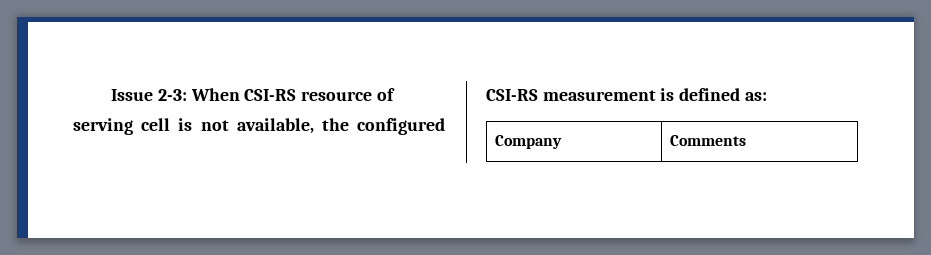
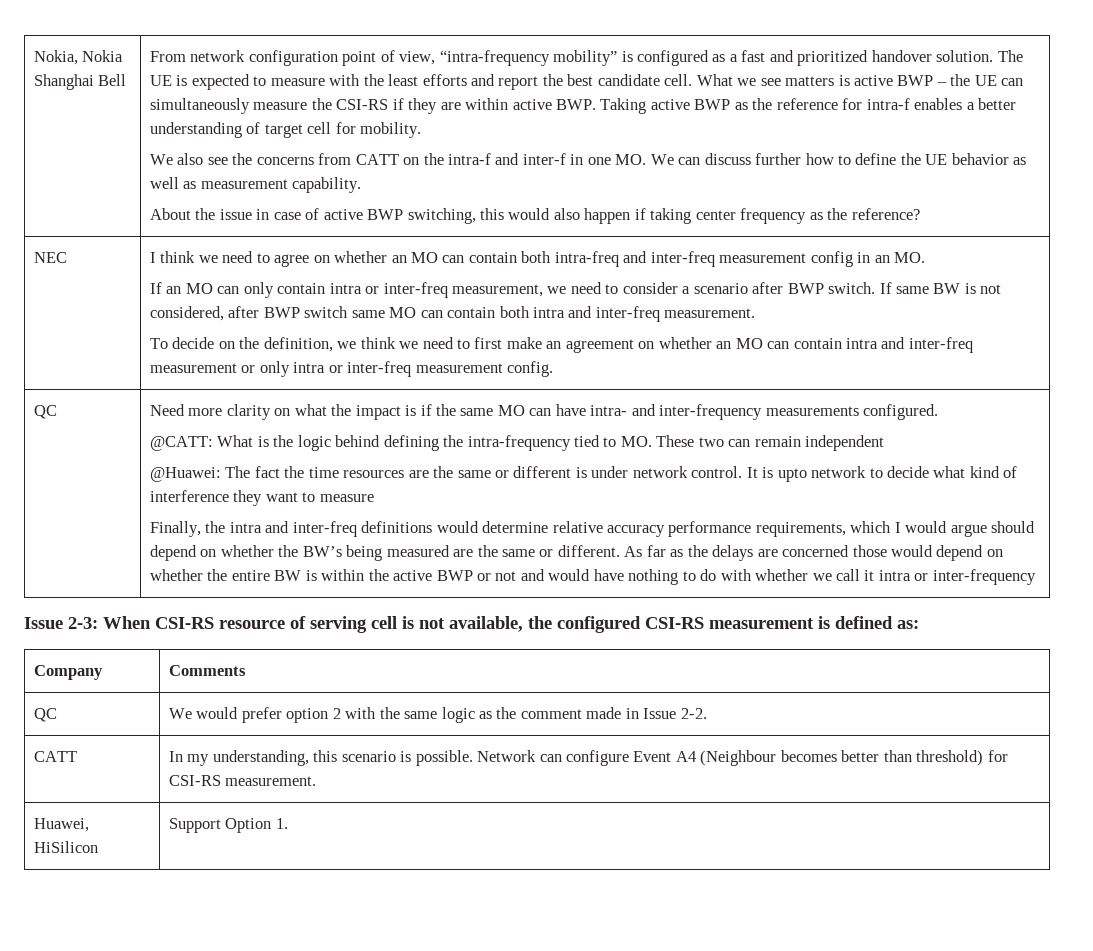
(111, 95) none -> [33,50,124,65] [33,74,127,90] [149,50,1023,66] [149,74,1024,90] [149,98,1017,114] [149,122,422,138] [149,153,1027,165] [149,177,362,193] [149,208,920,224] [33,252,67,263] [149,251,926,267] [149,282,1002,298] [149,306,756,322] [149,337,973,353] [149,361,554,377] [33,405,57,419] [149,404,939,420] [149,435,885,451] [149,466,1018,482] [149,490,374,506] [149,521,1036,537] [149,545,1003,561] [149,569,1036,585] Nokia, Nokia Shanghai Bell | From network configuration point of view, “intra-frequency mobility” is configured as a fast and prioritized handover solution. The UE is expected to measure with the least efforts and report the best candidate cell. What we see matters is active BWP – the UE can simultaneously measure the CSI-RS if they are within active BWP. Taking active BWP as the reference for intra-f enables a better understanding of target cell for mobility. // We also see the concerns from CATT on the intra-f and inter-f in one MO. We can discuss further how to define the UE behavior as well as measurement capability. // About the issue in case of active BWP switching, this would also happen if taking center frequency as the reference? // NEC | I think we need to agree on whether an MO can contain both intra-freq and inter-freq measurement config in an MO. // If an MO can only contain intra or inter-freq measurement, we need to consider a scenario after BWP switch. If same BW is not considered, after BWP switch same MO can contain both intra and inter-freq measurement. // To decide on the definition, we think we need to first make an agreement on whether an MO can contain intra and inter-freq measurement or only intra or inter-freq measurement config. // QC | Need more clarity on what the impact is if the same MO can have intra- and inter-frequency measurements configured. // @CATT: What is the logic behind defining the intra-frequency tied to MO. These two can remain independent // @Huawei: The fact the time resources are the same or different is under network control. It is upto network to decide what kind of interference they want to measure // Finally, the intra and inter-freq definitions would determine relative accuracy performance requirements, which I would argue should depend on whether the BW’s being measured are the same or different. As far as the delays are concerned those would depend on whether the entire BW is within the active BWP or not and would have nothing to do with whether we call it intra or inter-frequency //
(747, 140) none -> [33,708,57,722] [168,707,707,723] [33,751,77,762] [168,750,1008,766] [168,775,317,786] [33,818,89,832] [33,841,98,853] [168,818,288,833] // QC | We would prefer option 2 with the same logic as the comment made in Issue 2-2. // CATT | In my understanding, this scenario is possible. Network can configure Event A4 (Neighbour becomes better than threshold) for CSI-RS measurement. // Huawei, HiSilicon | Support Option 1.

